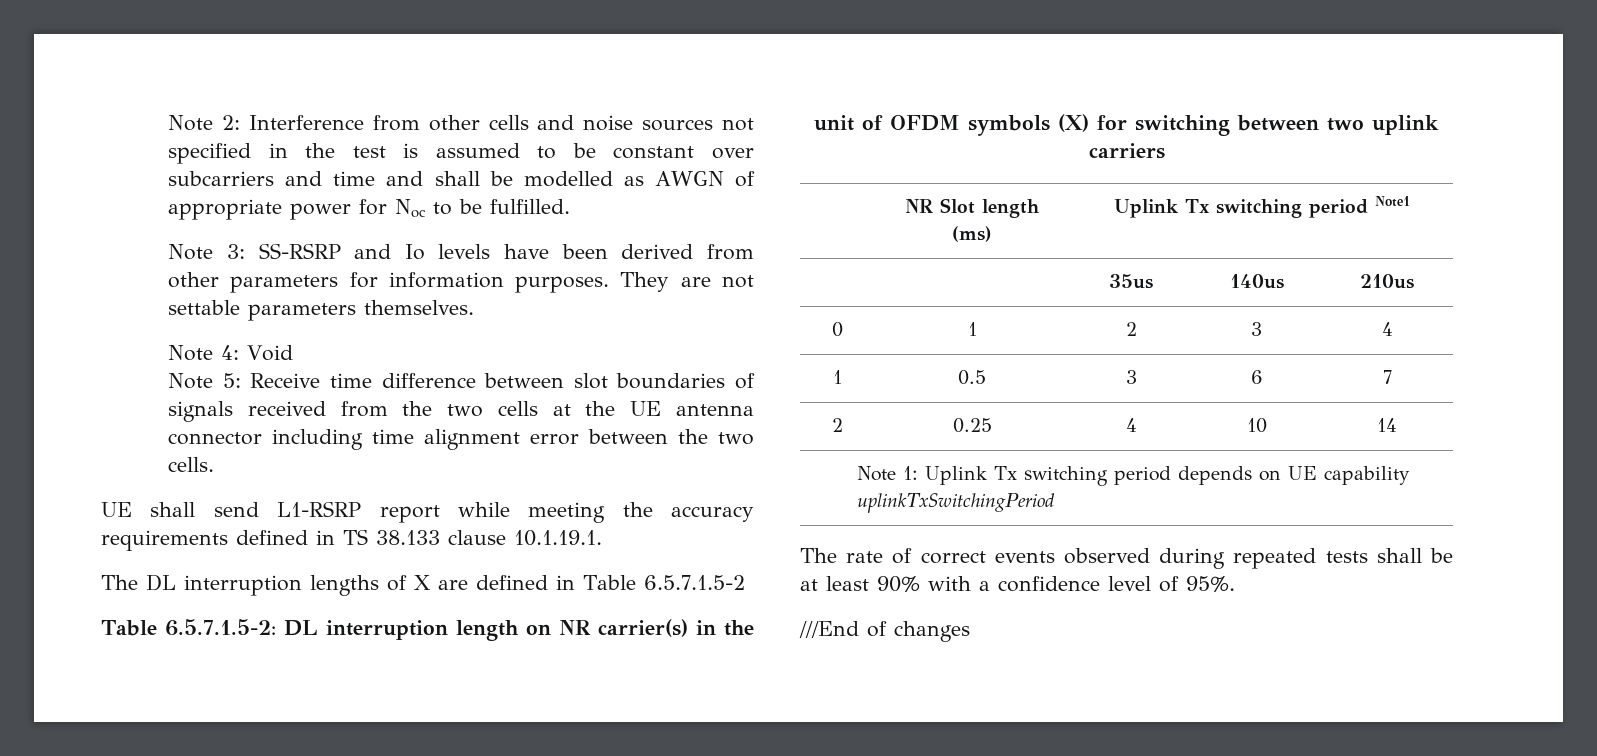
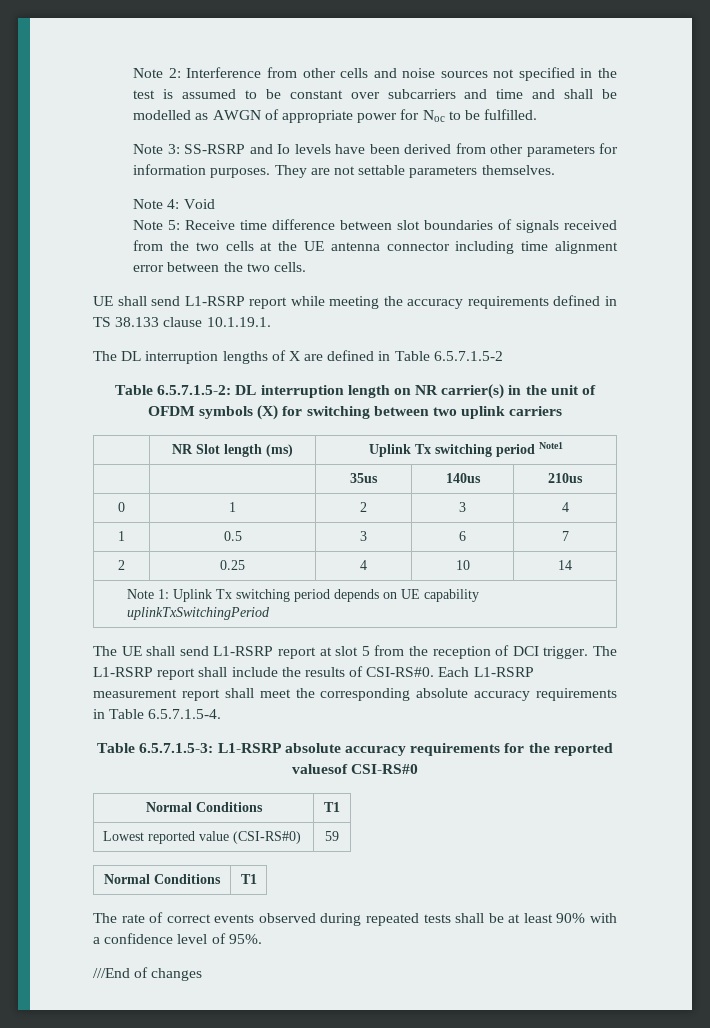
(1056, 503) none -> [93,645,618,659] [93,666,534,680] [93,688,617,701] [93,709,222,719] [97,743,613,756] [291,764,419,774] [145,802,263,812] [324,802,340,812] [102,831,301,844] [325,831,339,841] [104,874,221,884] [240,874,257,884] // The UE shall send L1-RSRP report at slot 5 from the reception of DCI trigger. The L1-RSRP report shall include the results of CSI-RS#0. Each L1-RSRP measurement report shall meet the corresponding absolute accuracy requirements in Table 6.5.7.1.5-4. // Table 6.5.7.1.5-3: L1-RSRP absolute accuracy requirements for the reported valuesof CSI-RS#0 // Normal Conditions | T1 // Lowest reported value (CSI-RS#0) | 59 // Normal Conditions | T1

